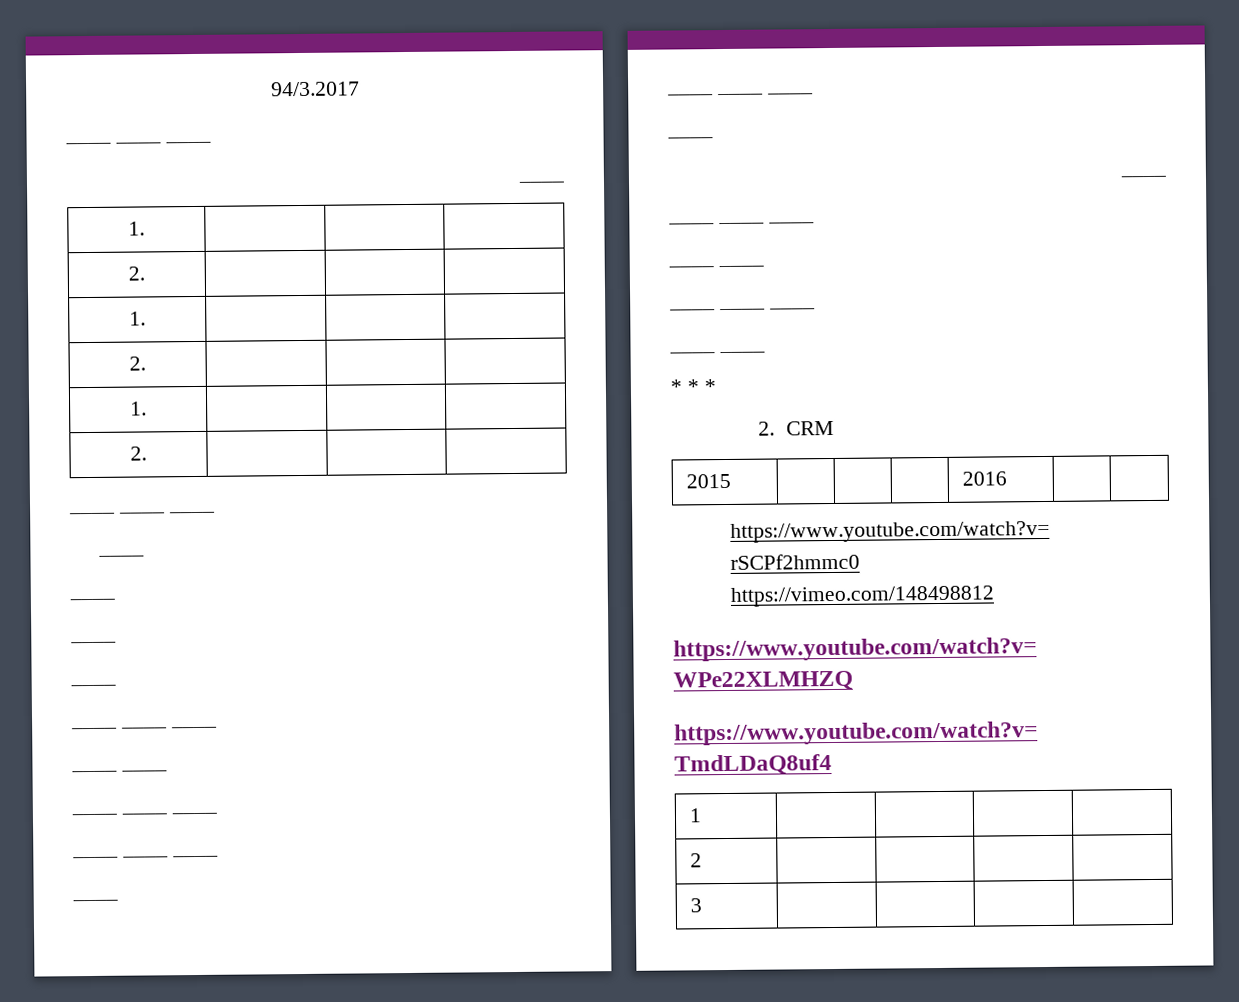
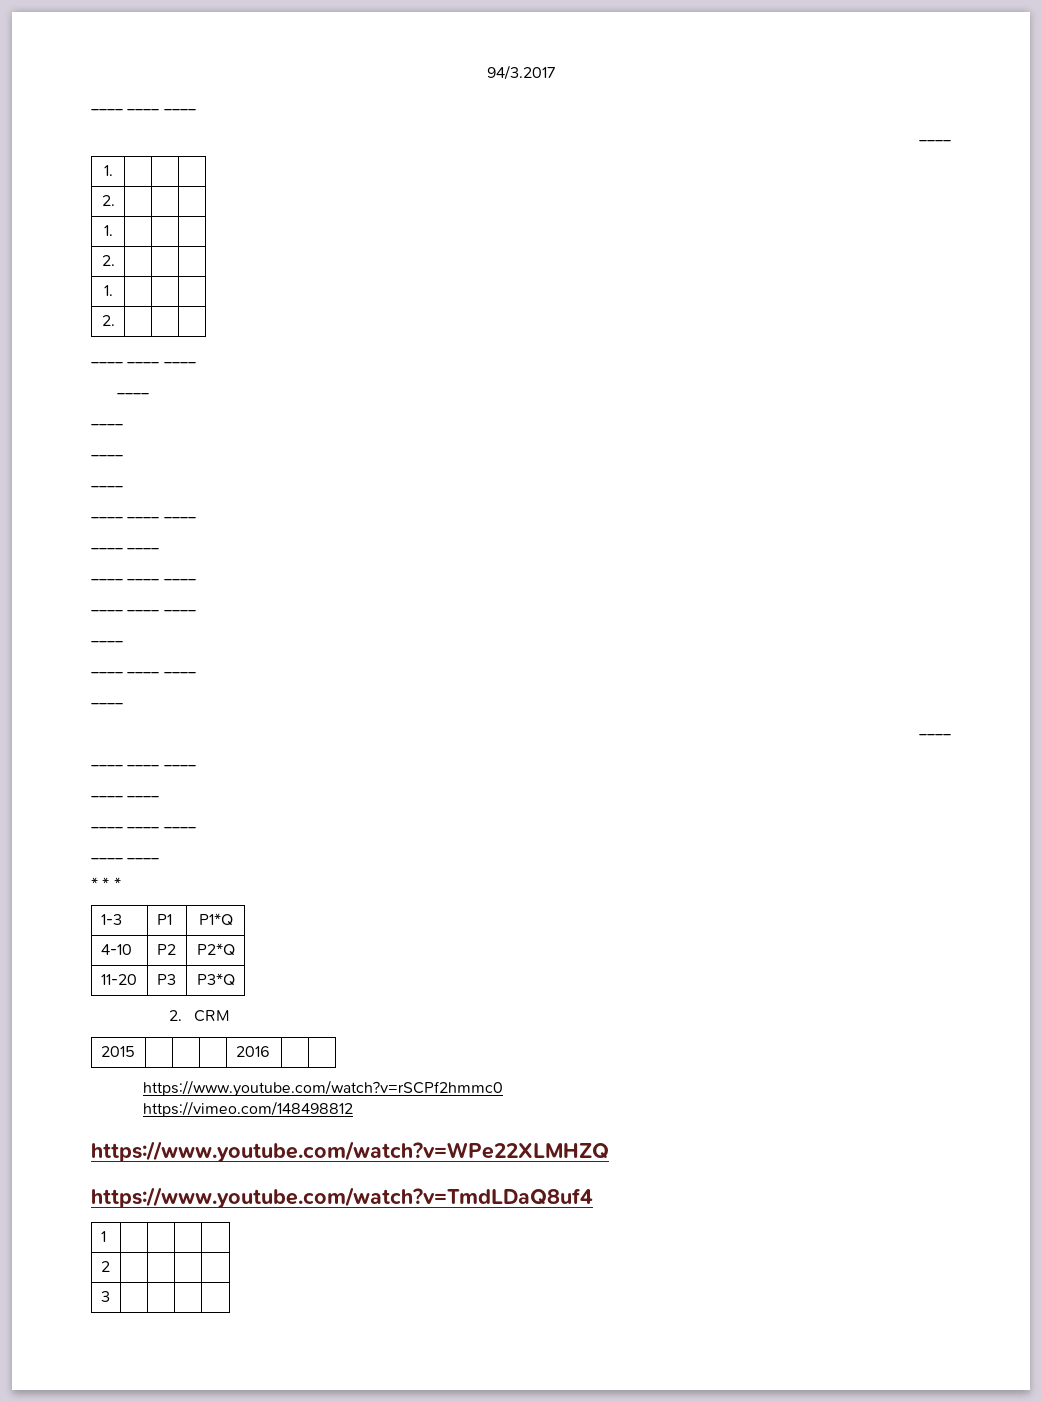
(716, 386) none -> [100,914,122,925] [156,914,172,925] [198,913,233,926] [100,944,132,955] [156,944,176,955] [196,943,235,956] [100,974,137,985] [156,974,176,985] [196,973,235,986] // 1-3 | P1 | P1*Q // 4-10 | P2 | P2*Q // 11-20 | P3 | P3*Q

